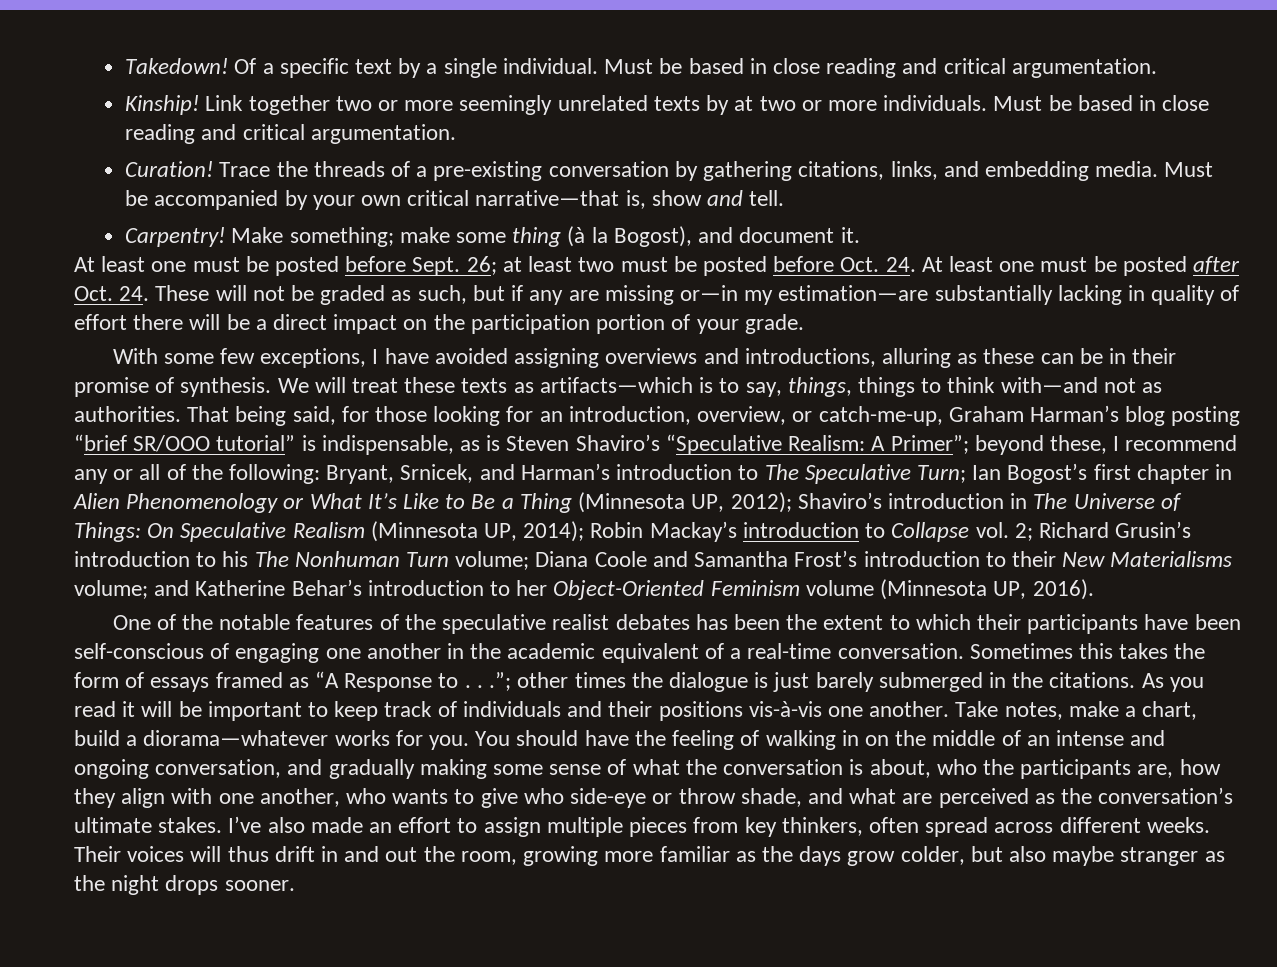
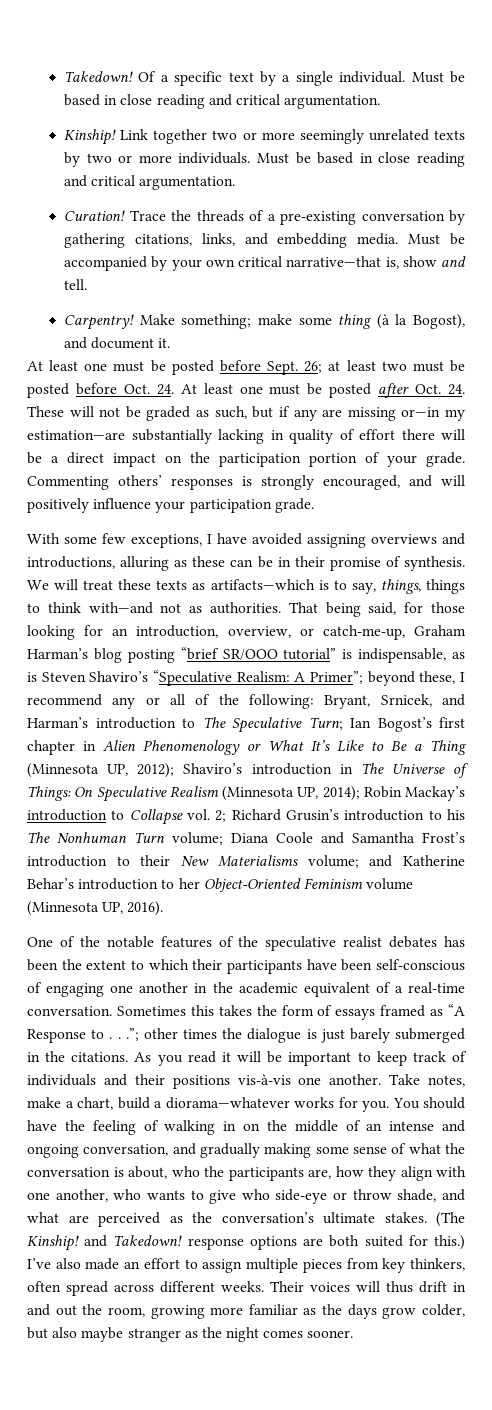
[734,96,754,111] at -> (81, 159) none
(804, 324) none -> [27,475,465,490] [27,498,314,513] Commenting others’ responses is strongly encouraged, and will positively influence your participation grade.
(223, 825) none -> [436,1212,465,1227] [27,1235,466,1251] (The Kinship! and Takedown! response options are both suited for this.)
[165,875,219,895] drops -> [263,1330,304,1338] comes

